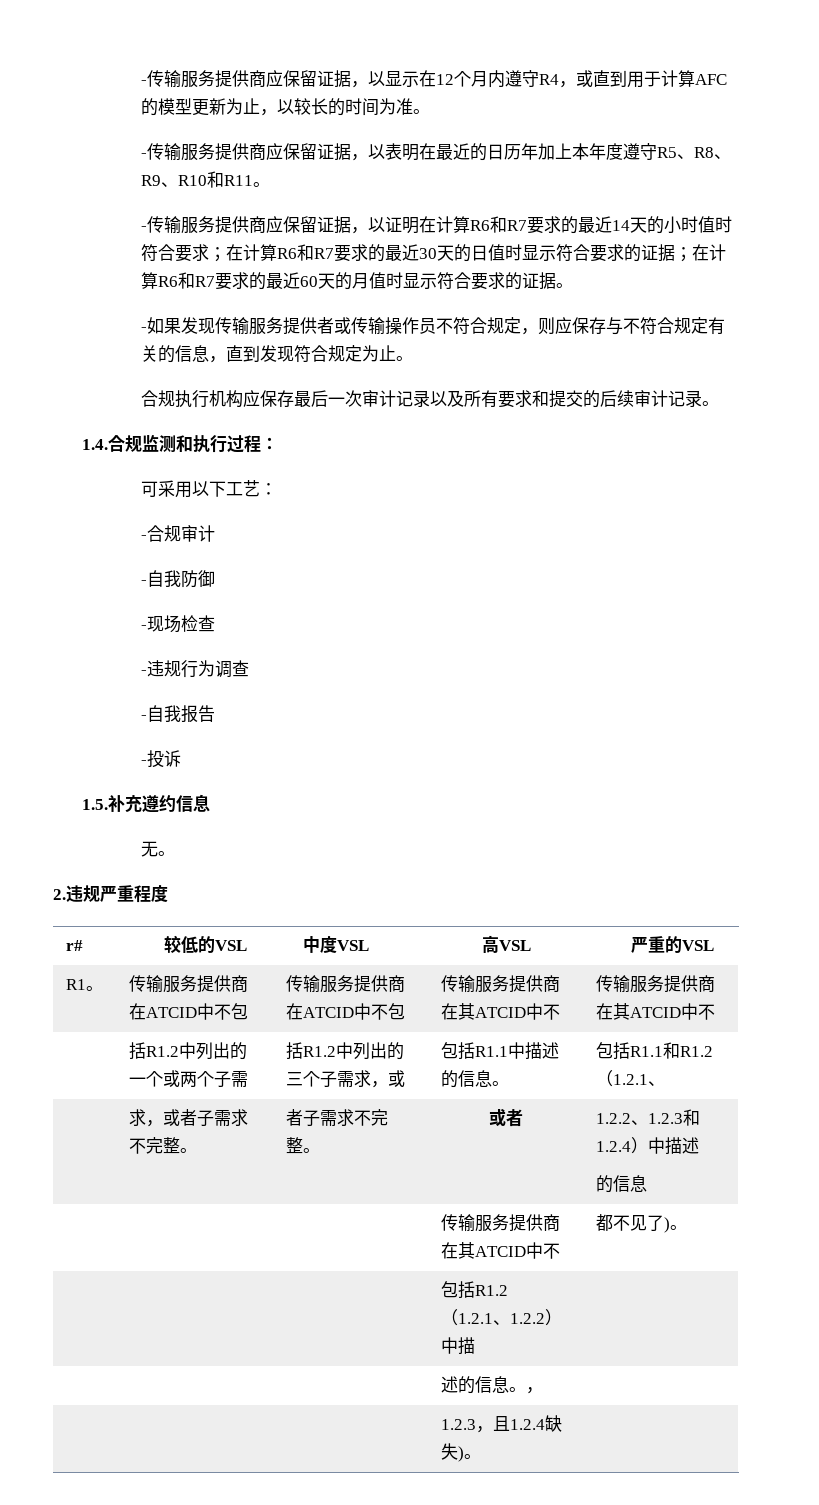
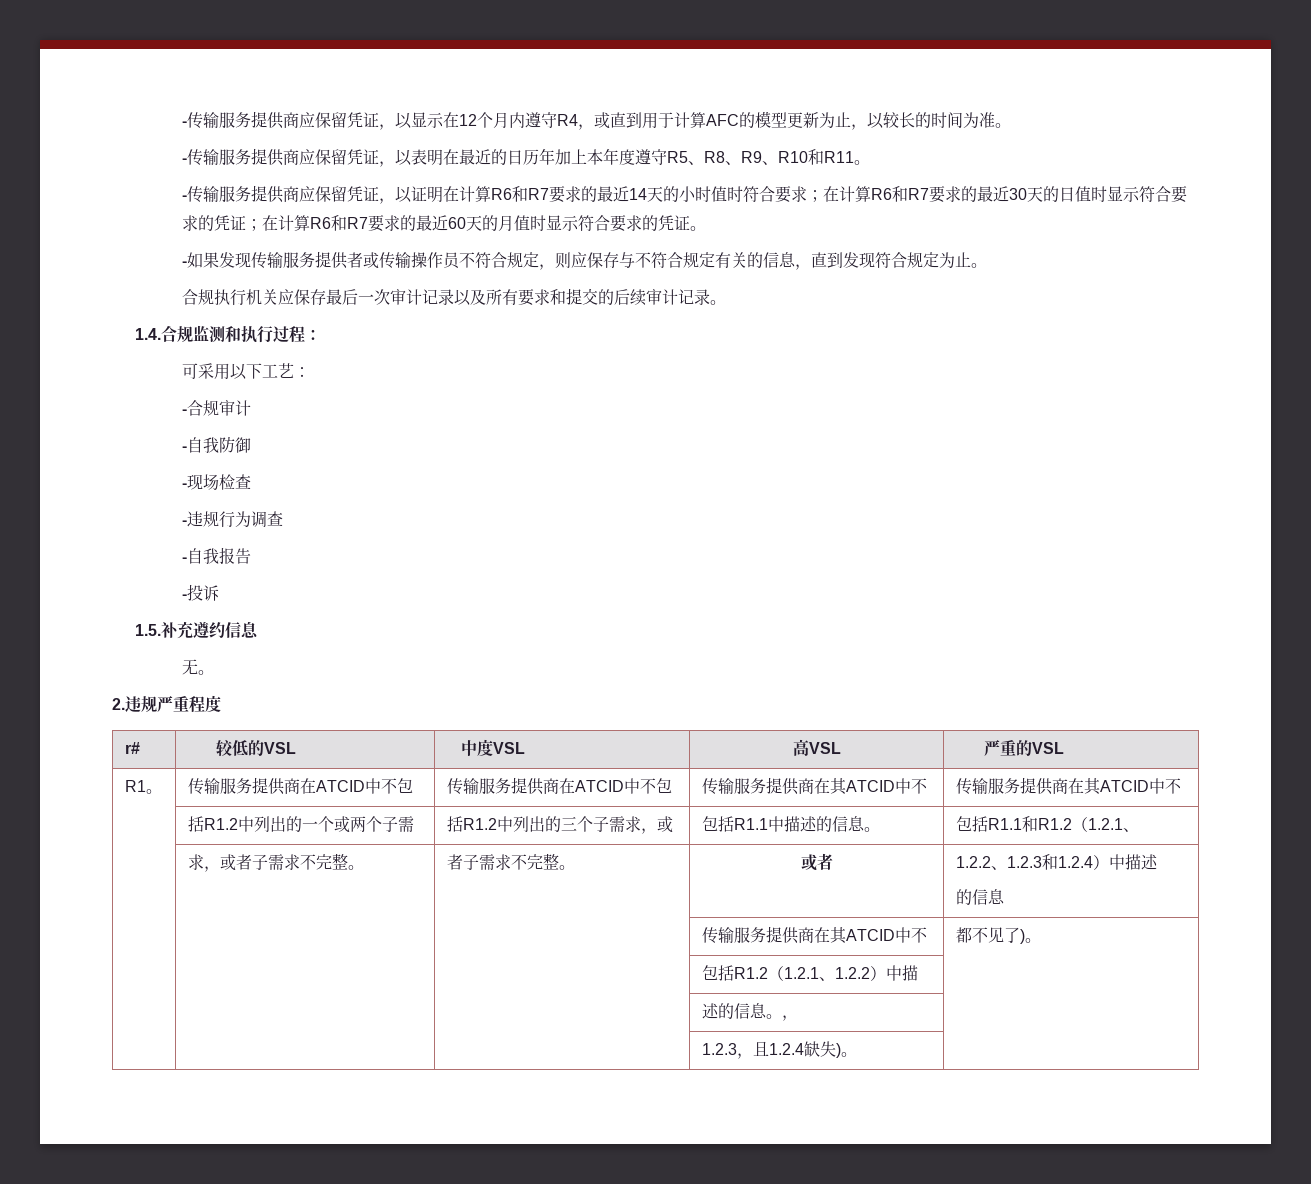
[140,70,351,88] -传输服务提供商应保留证据 -> [181,111,379,129] -传输服务提供商应保留凭证
[316,143,351,161] 证据 -> [346,149,379,165] 凭证
[316,216,351,234] 证据 -> [346,186,379,202] 凭证
[640,244,675,262] 证据 -> [213,215,246,231] 凭证
[521,272,556,290] 证据 -> [657,215,690,231] 凭证
[225,390,243,408] 构 -> [261,289,278,305] 关

